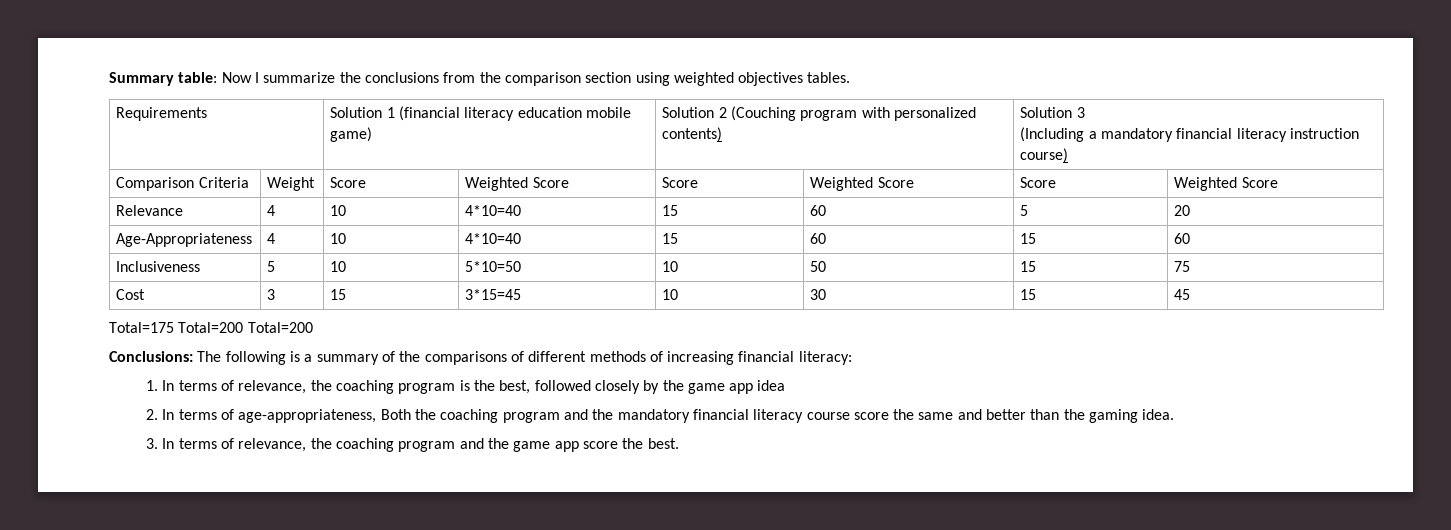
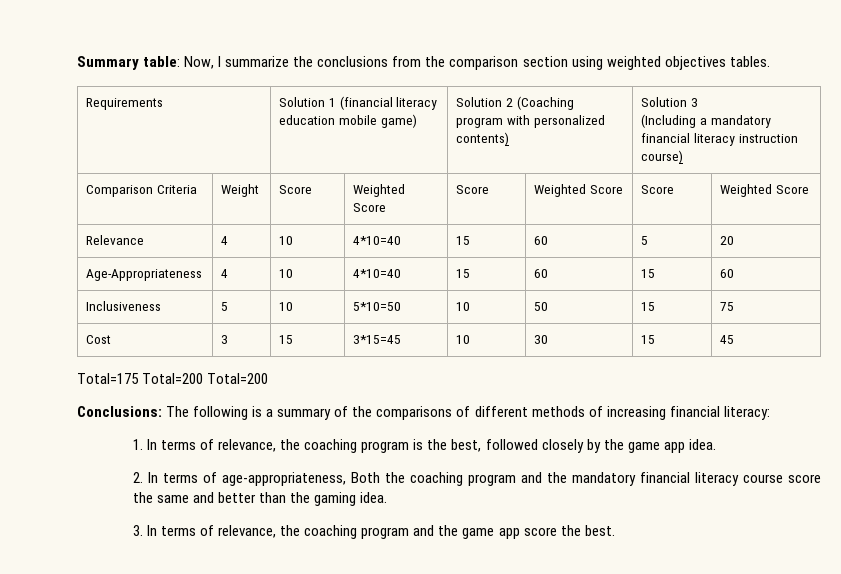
[221,72,252,83] Now -> [184,56,215,69] Now,
[730,106,796,121] (Couching -> [516,96,574,110] (Coaching
[757,380,786,391] idea -> [688,439,716,450] idea.

